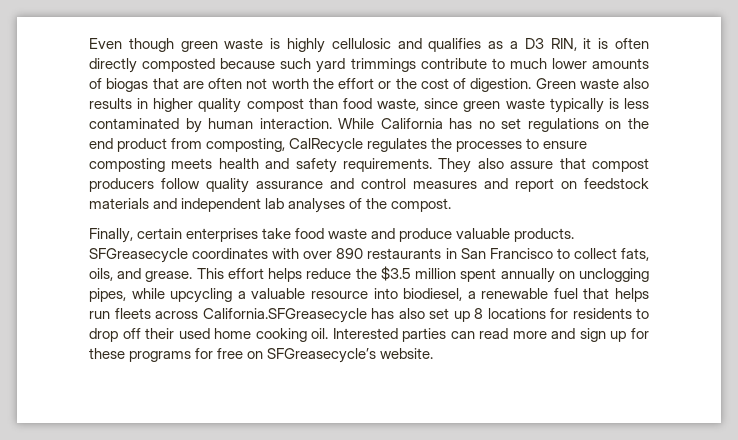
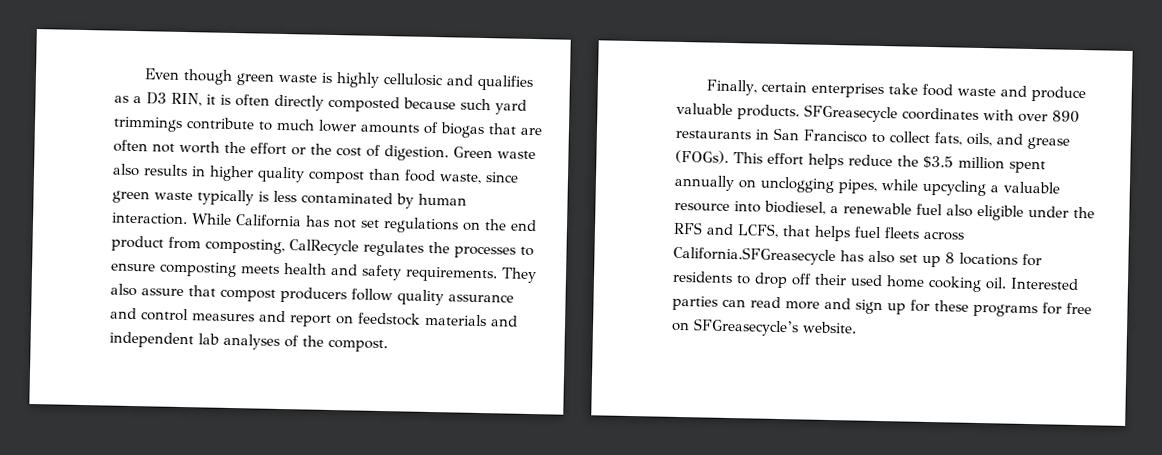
[478,121,495,129] no -> [333,219,357,229] not
[145,271,193,282] grease. -> [1027,136,1070,150] [675,149,729,164] grease (FOGs).
(578, 293) none -> [946,204,1095,221] [673,221,779,238] also eligible under the RFS and LCFS,
[89,311,110,319] run -> [854,226,882,239] fuel

